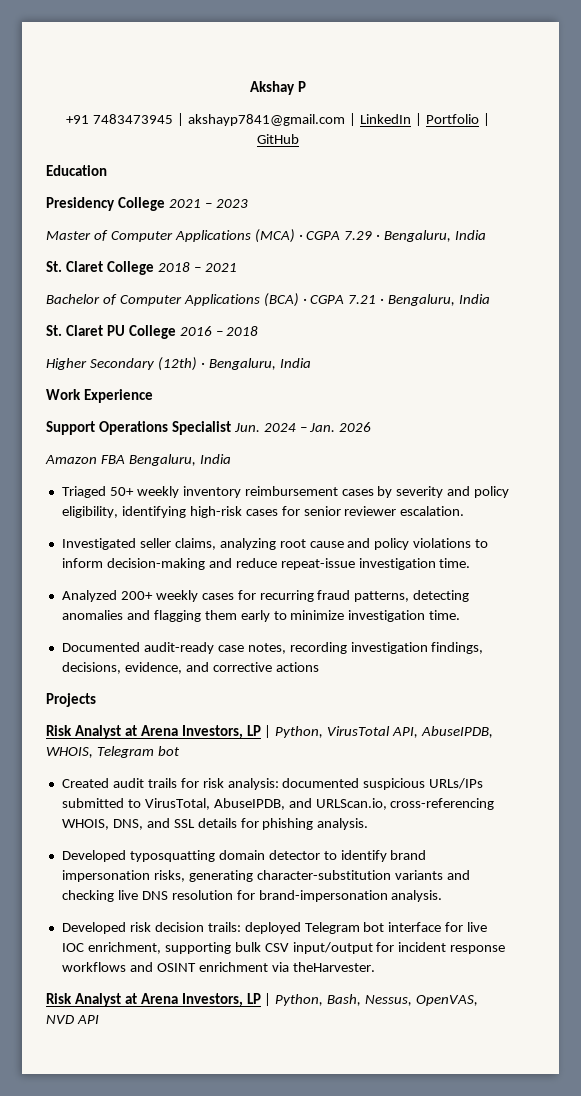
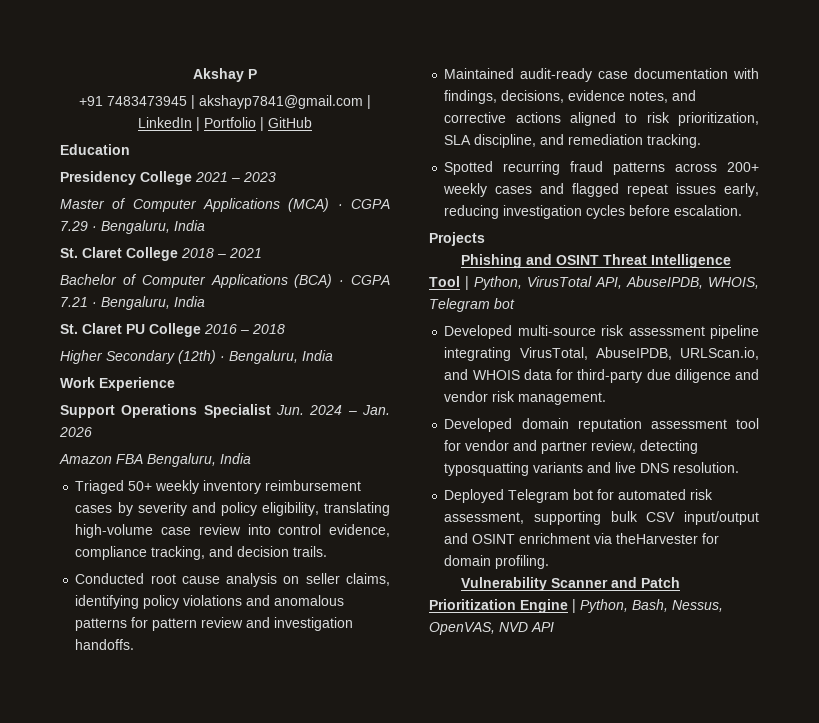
[121,506,465,518] [61,538,489,550] [61,558,471,570] [61,590,470,602] [61,610,461,622] [61,642,484,654] [61,662,319,674] [46,693,96,707] [46,725,261,739] identifying high-risk cases for senior reviewer escalation. // Investigated seller claims, analyzing root cause and policy violations to inform decision-making and reduce repeat-issue investigation time. // Analyzed 200+ weekly cases for recurring fraud patterns, detecting anomalies and flagging them early to minimize investigation time. // Documented audit-ready case notes, recording investigation findings, decisions, evidence, and corrective actions // Projects // Risk Analyst at Arena Investors, LP -> [324,502,390,516] [75,524,390,538] [75,546,328,560] [75,573,390,587] [75,595,345,609] [75,617,354,631] [75,639,135,650] [444,68,759,82] [444,90,697,104] [444,112,759,126] [444,134,702,148] [444,161,759,175] [443,183,759,197] [444,205,743,219] [429,232,485,246] [461,254,732,268] [429,276,460,287] translating high-volume case review into control evidence, compliance tracking, and decision trails. // Conducted root cause analysis on seller claims, identifying policy violations and anomalous patterns for pattern review and investigation handoffs. // Maintained audit-ready case documentation with findings, decisions, evidence notes, and corrective actions aligned to risk prioritization, SLA discipline, and remediation tracking. // Spotted recurring fraud patterns across 200+ weekly cases and flagged repeat issues early, reducing investigation cycles before escalation. // Projects // Phishing and OSINT Threat Intelligence Tool
[61,778,484,790] [61,798,495,810] [61,818,369,830] [61,850,427,862] [61,870,391,882] Created audit trails for risk analysis: documented suspicious URLs/IPs submitted to VirusTotal, AbuseIPDB, and URLScan.io, cross-referencing WHOIS, DNS, and SSL details for phishing analysis. // Developed typosquatting domain detector to identify brand impersonation risks, generating character-substitution -> [444,325,759,339] [444,347,759,361] [444,369,759,383] [444,391,607,405] [444,418,759,432] [444,440,699,454] [444,462,530,476] Developed multi-source risk assessment pipeline integrating VirusTotal, AbuseIPDB, URLScan.io, and WHOIS data for third-party due diligence and vendor risk management. // Developed domain reputation assessment tool for vendor and partner review, detecting typosquatting
[61,890,114,902] checking -> (612, 467) none
[171,890,443,902] [61,922,488,934] [61,942,506,954] [61,962,375,972] [46,993,261,1007] resolution for brand-impersonation analysis. // Developed risk decision trails: deployed Telegram bot interface for live IOC enrichment, supporting bulk CSV input/output for incident response workflows and OSINT enrichment via theHarvester. // Risk Analyst at Arena Investors, LP -> [673,462,740,473] [444,489,714,503] [444,511,759,525] [444,533,720,544] [444,555,550,569] [461,577,681,591] [429,599,568,613] resolution. // Deployed Telegram bot for automated risk assessment, supporting bulk CSV input/output and OSINT enrichment via theHarvester for domain profiling. // Vulnerability Scanner and Patch Prioritization Engine

